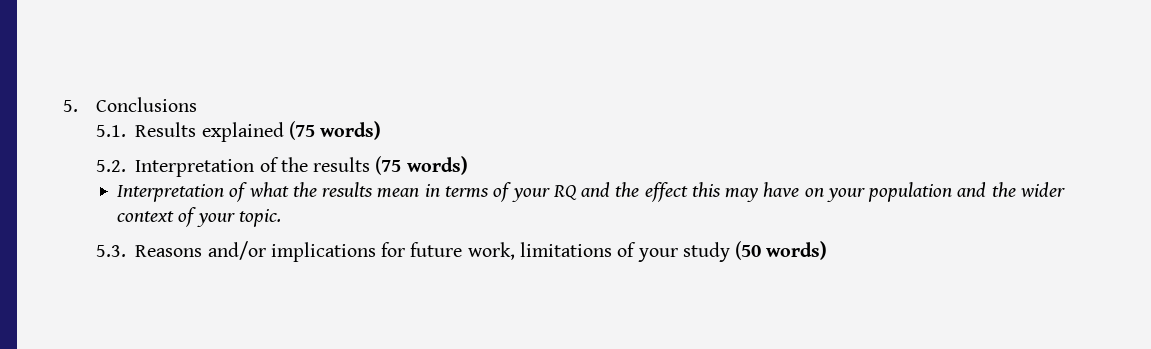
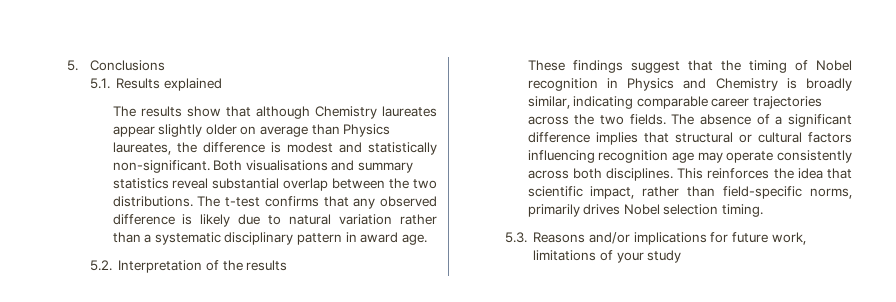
[288,121,382,140] (75 words) -> [112,106,437,119] [112,124,391,137] [112,142,437,155] [112,160,414,173] [112,178,438,191] [112,196,437,209] [112,214,438,227] [112,232,428,245] // The results show that although Chemistry laureates appear slightly older on average than Physics laureates, the difference is modest and statistically non-significant. Both visualisations and summary statistics reveal substantial overlap between the two distributions. The t-test confirms that any observed difference is likely due to natural variation rather than a systematic disciplinary pattern in award age.
[375,156,468,175] [117,182,1065,202] [117,207,281,227] (75 words) // Interpretation of what the results mean in terms of your RQ and the effect this may have on your population and the wider context of your topic. -> [527,60,852,73] [527,78,852,91] [527,96,823,109] [527,114,852,127] [527,132,852,145] [527,150,852,163] [527,168,852,181] [527,186,852,199] [527,204,764,217] // These findings suggest that the timing of Nobel recognition in Physics and Chemistry is broadly similar, indicating comparable career trajectories across the two fields. The absence of a significant difference implies that structural or cultural factors influencing recognition age may operate consistently across both disciplines. This reinforces the idea that scientific impact, rather than field-specific norms, primarily drives Nobel selection timing.
[735,241,828,260] (50 words) -> (682, 256) none

